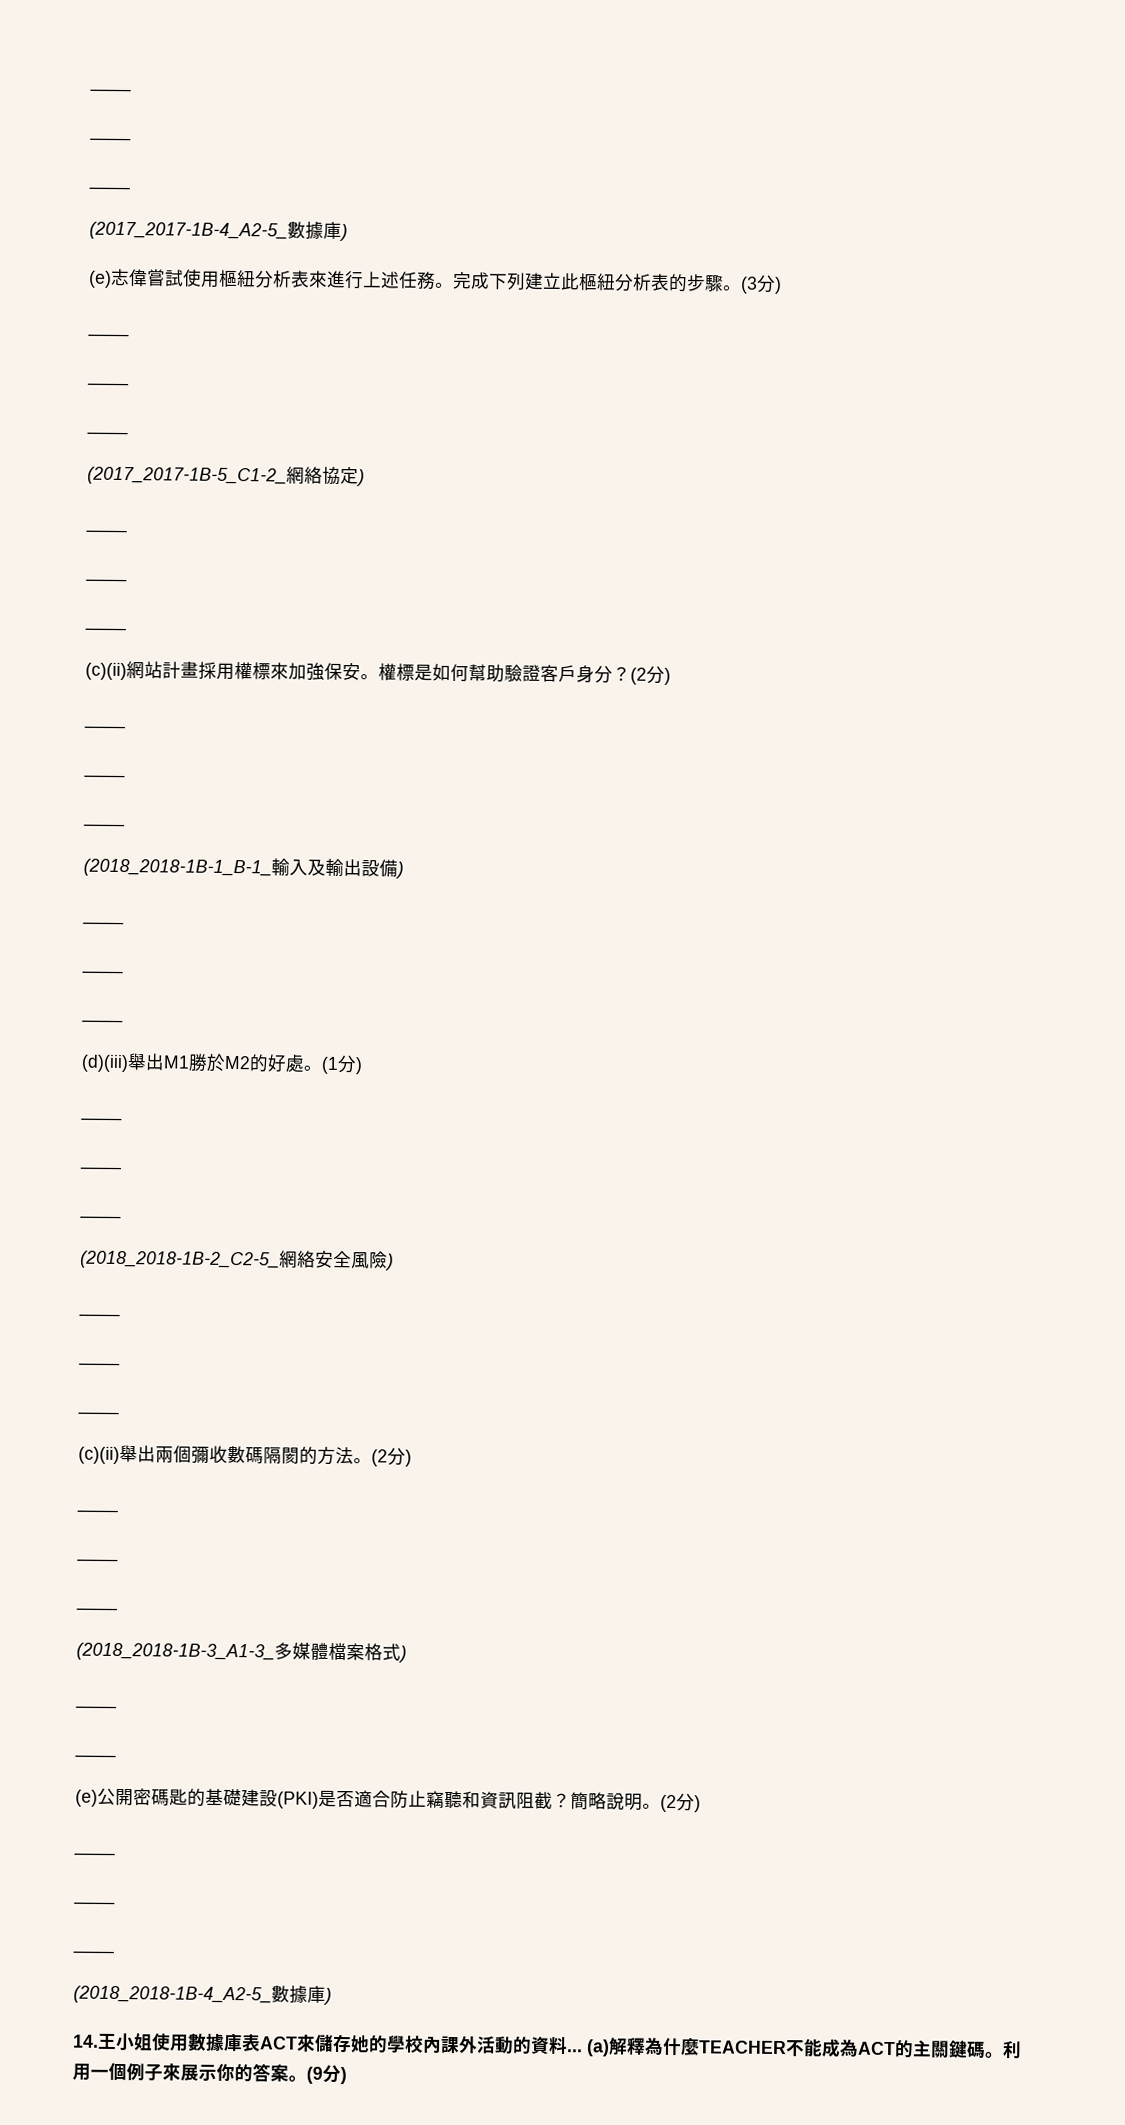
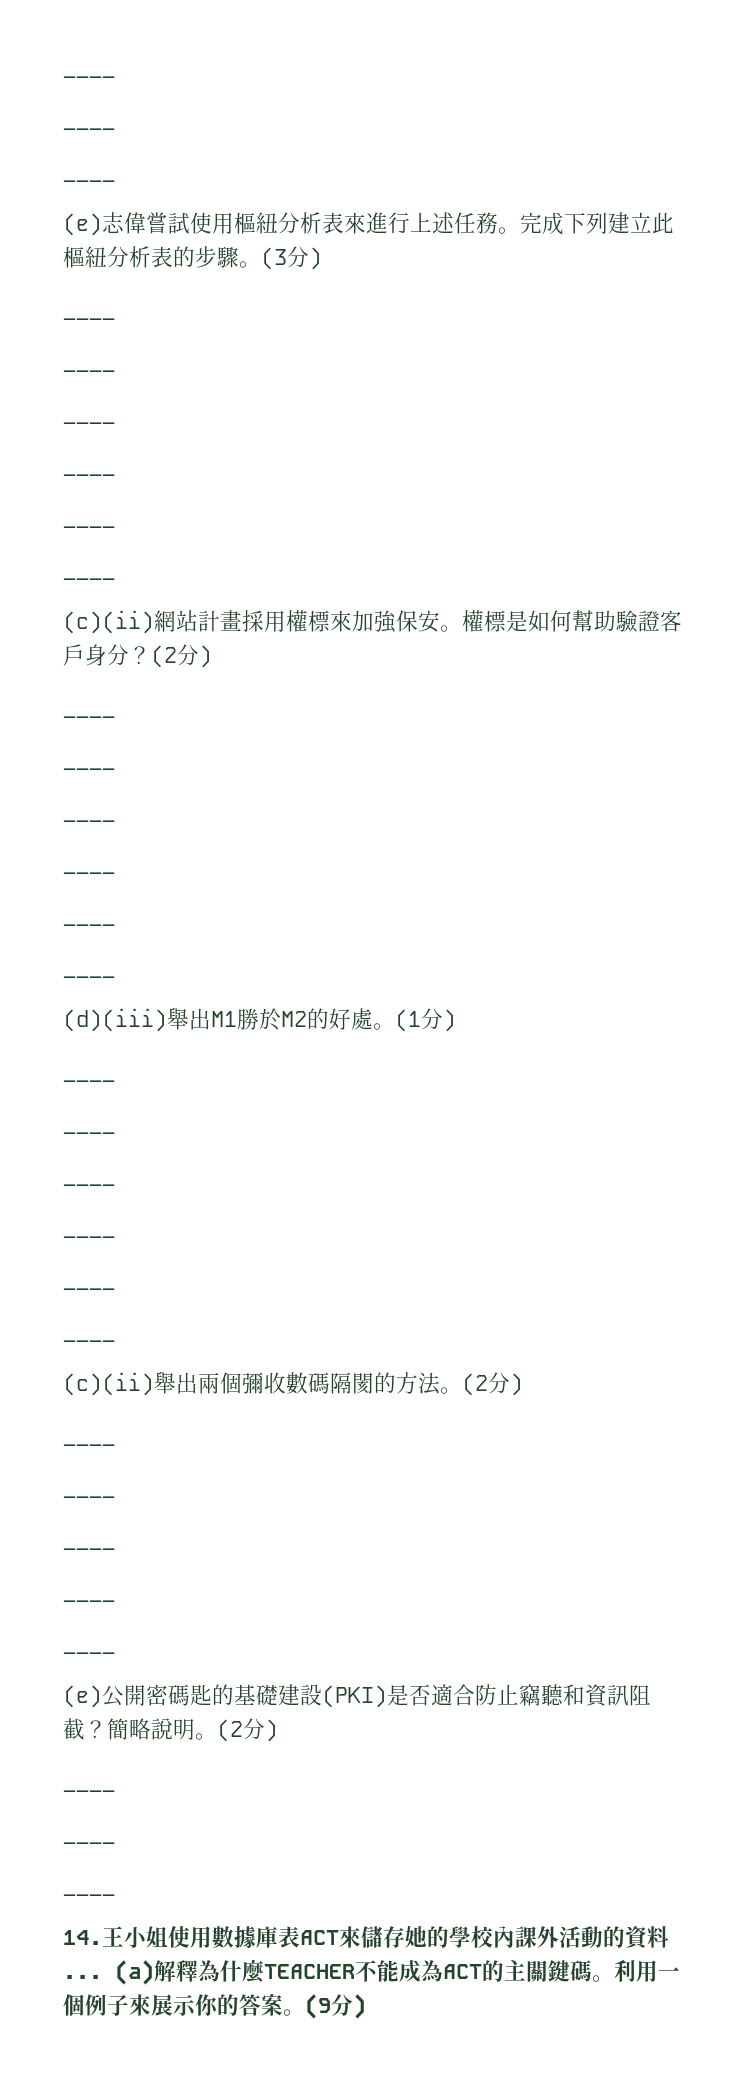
[89,87,131,93] [89,136,131,142] [88,185,130,191] [89,221,348,242] ____ // ____ // ____ // (2017_2017-1B-4_A2-5_數據庫) -> [63,75,115,78] [63,127,115,130] [63,179,115,182] ____ // ____ // ____
[87,466,365,487] // (2017_2017-1B-5_C1-2_網絡協定) -> (115, 422) none
[83,858,404,879] // (2018_2018-1B-1_B-1_輸入及輸出設備) -> (115, 820) none
[80,1250,394,1271] // (2018_2018-1B-2_C2-5_網絡安全風險) -> (115, 1184) none
[76,1642,407,1663] // (2018_2018-1B-3_A1-3_多媒體檔案格式) -> (115, 1548) none
[73,1985,332,2005] // (2018_2018-1B-4_A2-5_數據庫) -> (115, 1894) none

